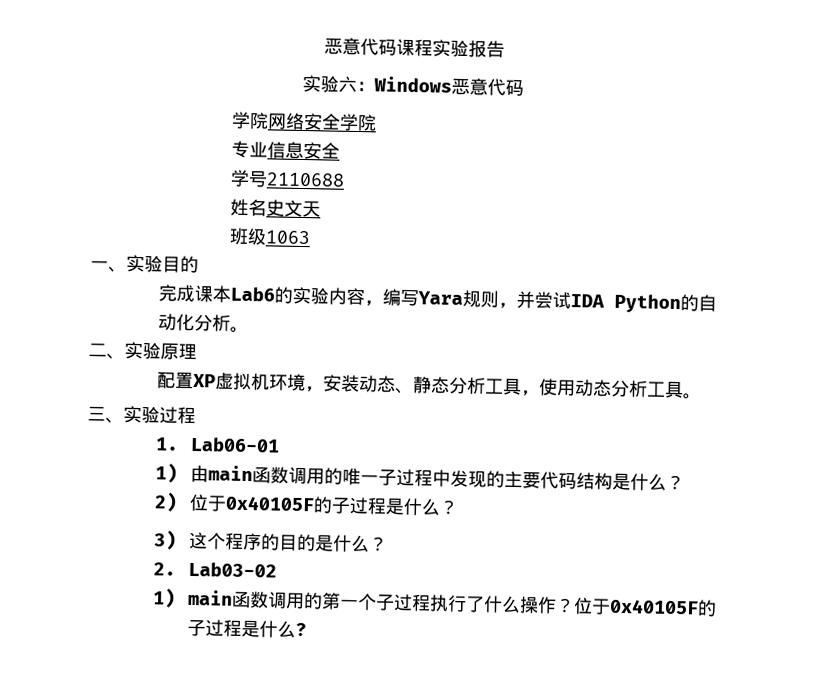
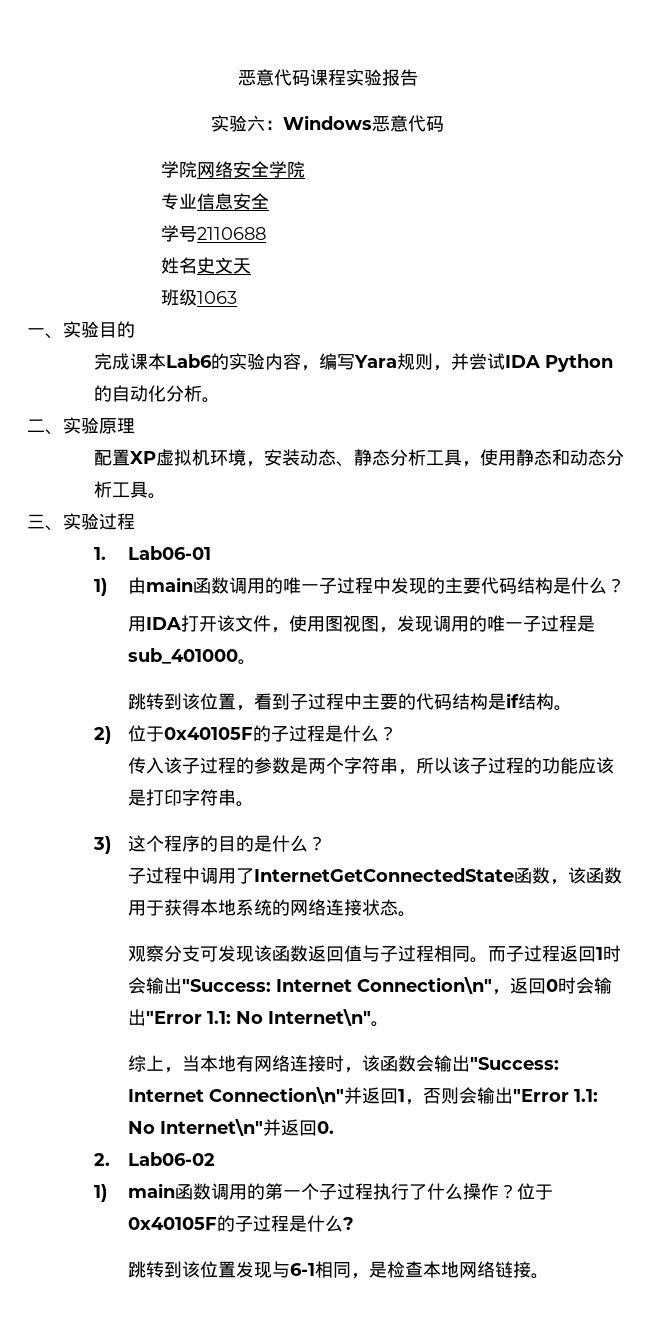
(577, 388) none -> [516,449,571,466] 静态和
(686, 482) none -> [127,615,595,633] [127,648,256,665] [127,693,572,711] // 用IDA打开该文件，使用图视图，发现调用的唯一子过程是sub_401000。 // 跳转到该位置，看到子过程中主要的代码结构是if结构。
(460, 507) none -> [127,757,614,775] [127,789,254,807] // 传入该子过程的参数是两个字符串，所以该子过程的功能应该是打印字符串。
(389, 544) none -> [127,867,622,885] [127,899,416,917] [127,945,621,963] [127,977,612,995] [127,1009,389,1027] [127,1055,559,1073] [127,1087,598,1105] [127,1119,334,1136] // 子过程中调用了InternetGetConnectedState函数，该函数用于获得本地系统的网络连接状态。 // 观察分支可发现该函数返回值与子过程相同。而子过程返回1时会输出"Success: Internet Connection\n"，返回0时会输出"Error 1.1: No Internet\n"。 // 综上，当本地有网络连接时，该函数会输出"Success: Internet Connection\n"并返回1，否则会输出"Error 1.1: No Internet\n"并返回0.
[188,561,278,578] Lab03-02 -> [127,1152,215,1166] Lab06-02
(308, 629) none -> [127,1261,549,1279] // 跳转到该位置发现与6-1相同，是检查本地网络链接。

